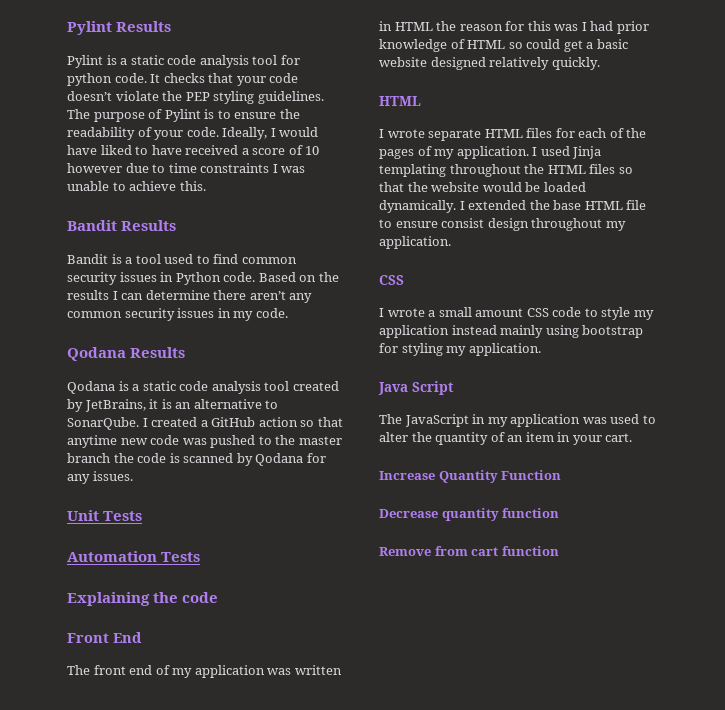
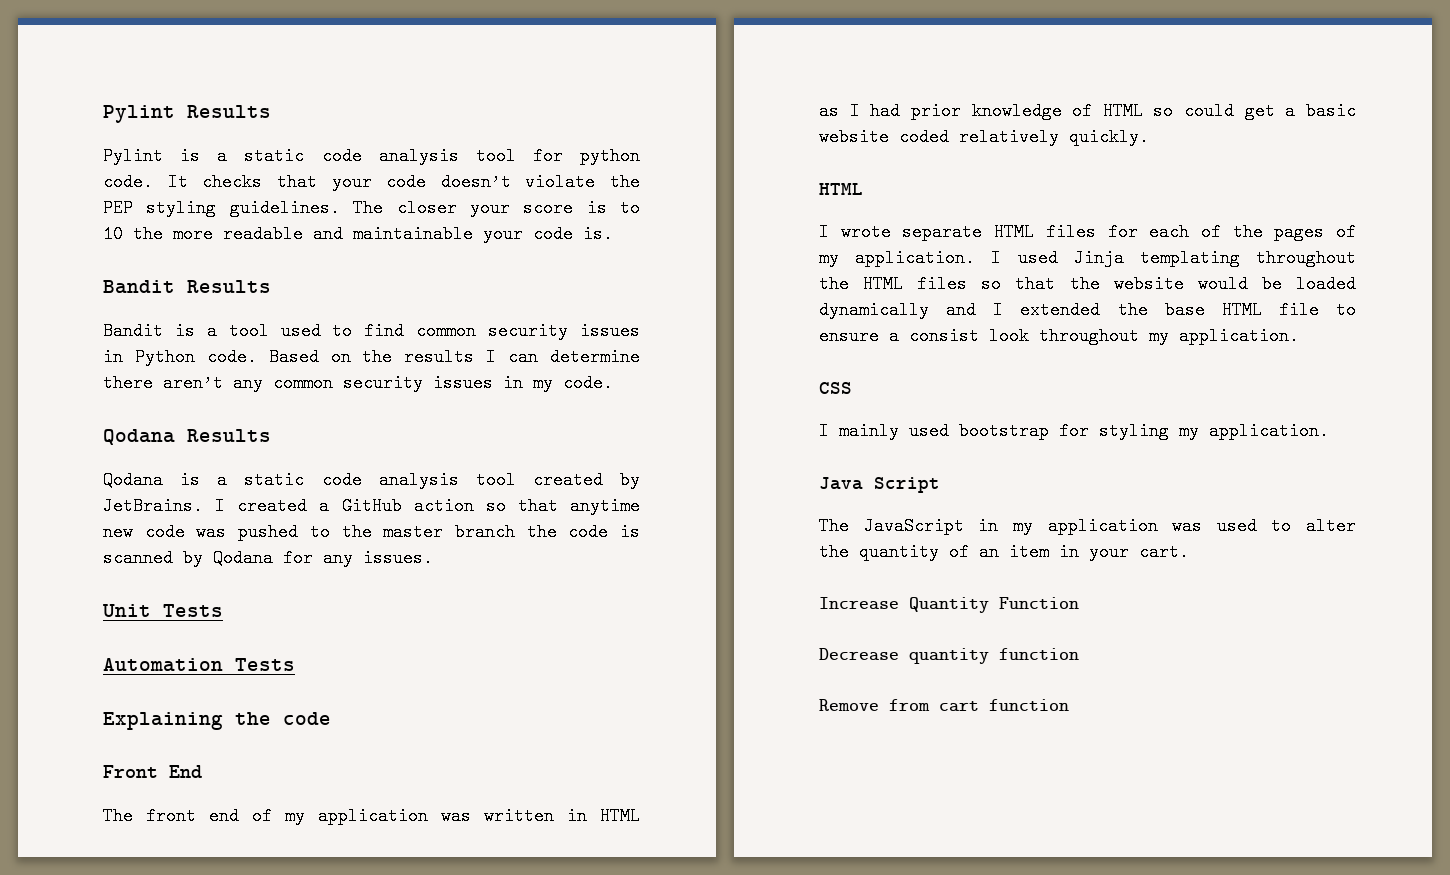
[93,109,300,122] [67,127,319,140] [67,145,320,155] [67,163,306,173] [67,181,206,191] purpose of Pylint is to ensure the readability of your code. Ideally, I would have liked to have received a score of 10 however due to time constraints I was unable to achieve this. -> [396,199,640,217] [103,225,613,243] closer your score is to 10 the more readable and maintainable your code is.
[84,399,279,412] [67,417,139,430] JetBrains, it is an alternative to SonarQube. -> [103,497,203,515] JetBrains.
[436,21,579,31] the reason for this was -> [819,102,839,120] as
[430,57,486,70] designed -> [899,128,949,146] coded
[379,200,456,213] dynamically. -> [819,301,977,319] dynamically and
[441,218,529,231] consist design -> [889,327,1029,345] a consist look
[387,307,654,320] [379,325,579,338] wrote a small amount CSS code to style my application instead mainly using -> [839,422,949,440] mainly used

